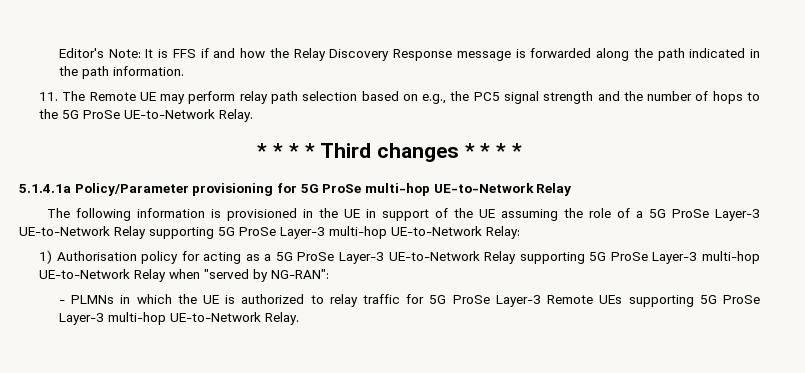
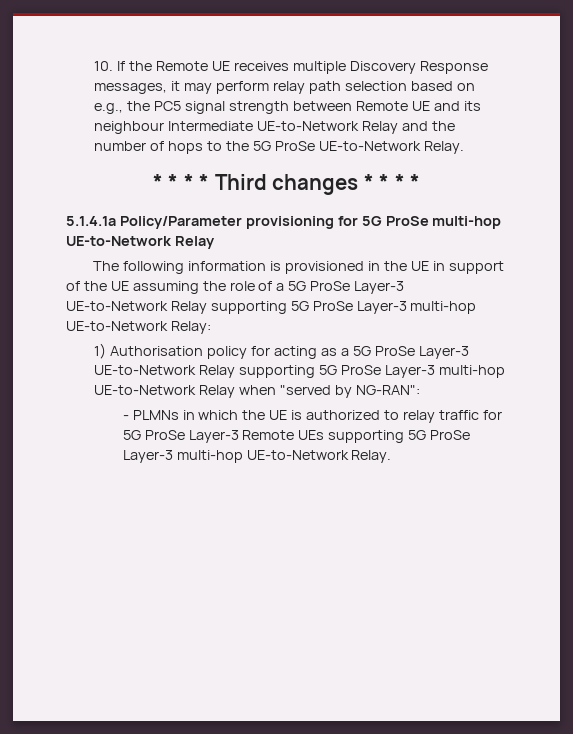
[58,48,760,61] [58,66,184,79] [38,91,156,101] Editor's Note: It is FFS if and how the Relay Discovery Response message is forwarded along the path indicated in the path information. // 11. The Remote UE -> [94,61,488,74] [94,81,181,94] 10. If the Remote UE receives multiple Discovery Response messages, it
(594, 97) none -> [292,101,481,111] [94,121,399,134] between Remote UE and its neighbour Intermediate UE-to-Network Relay

